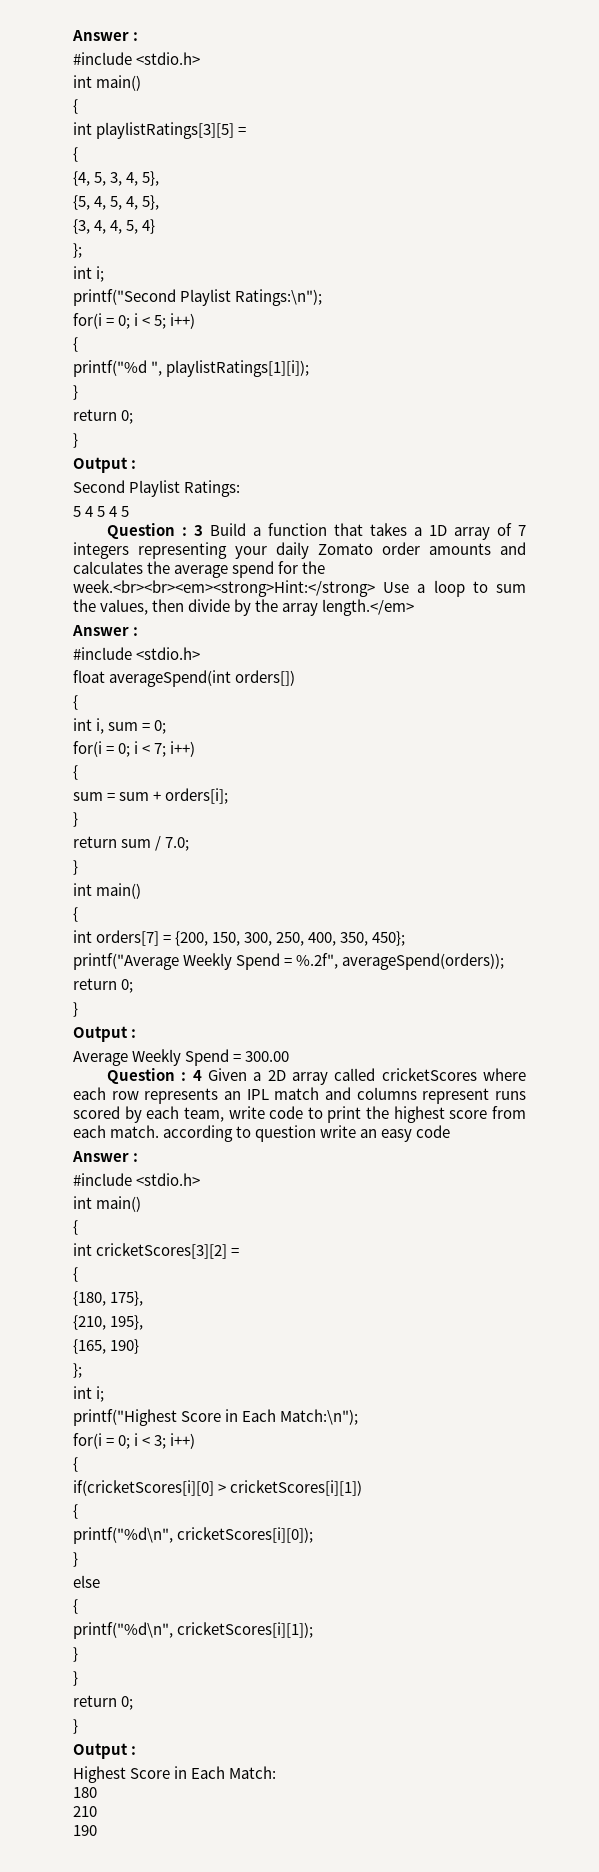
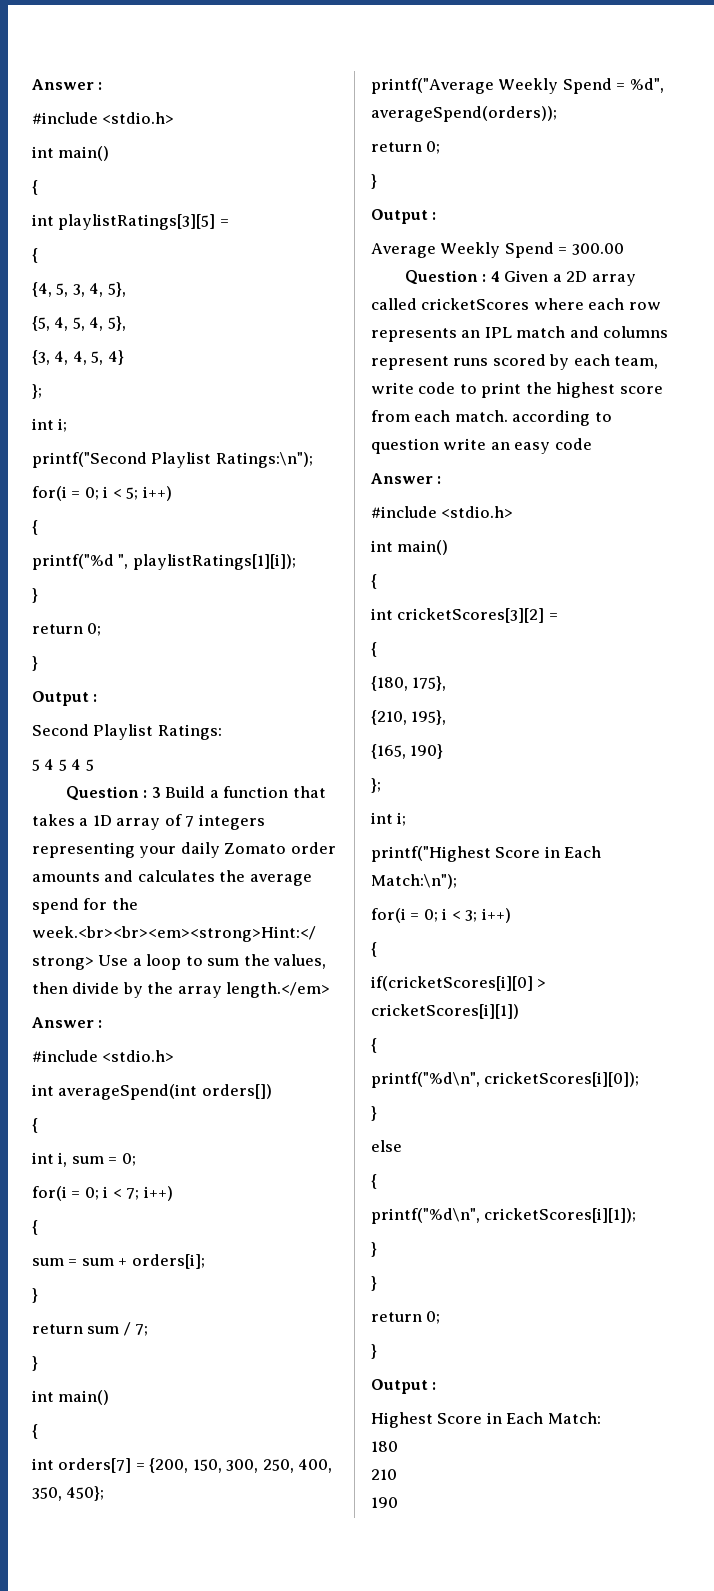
[73,670,105,683] float -> [32,1084,54,1096] int
[165,837,190,851] 7.0; -> [135,1324,149,1336] 7;
[296,953,339,969] %.2f", -> [629,78,664,93] %d",

